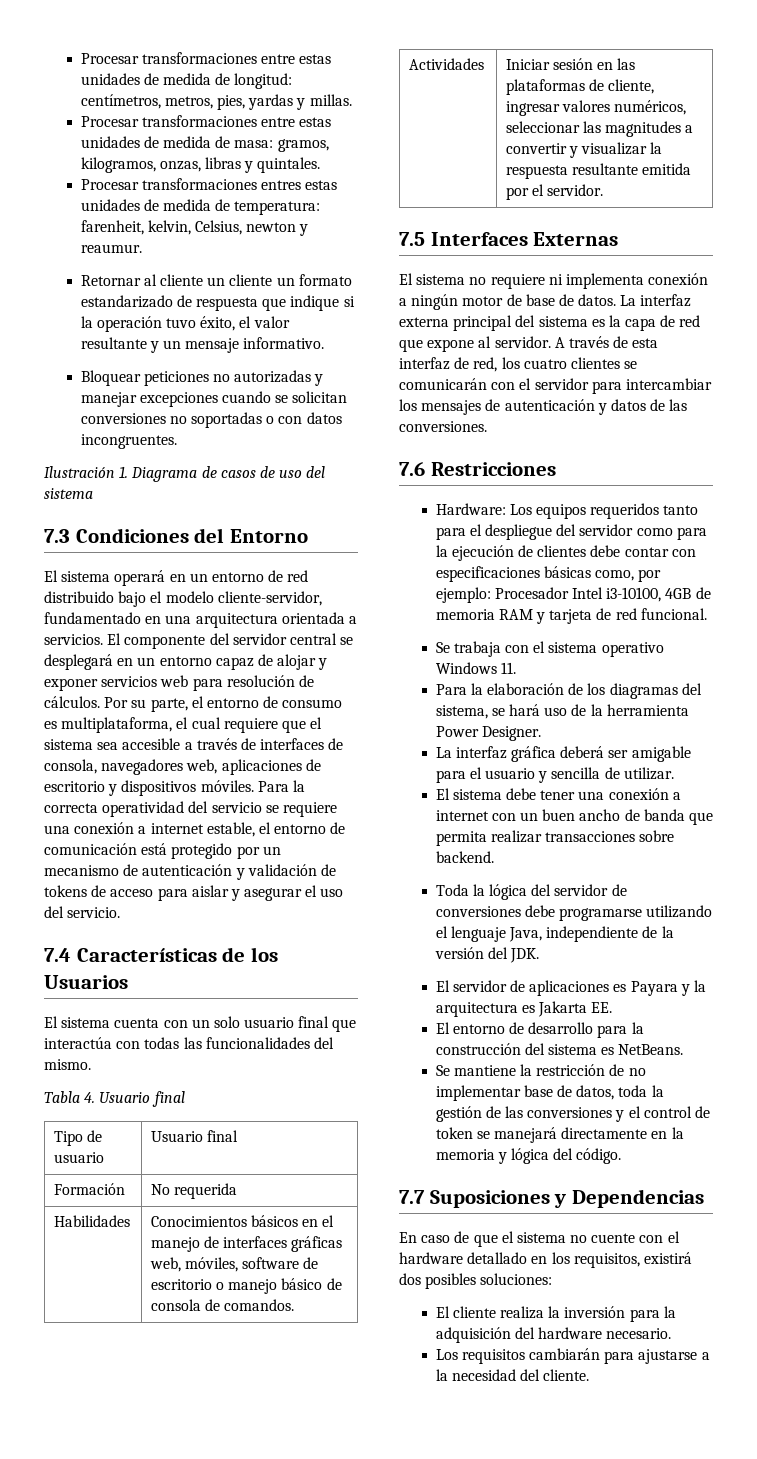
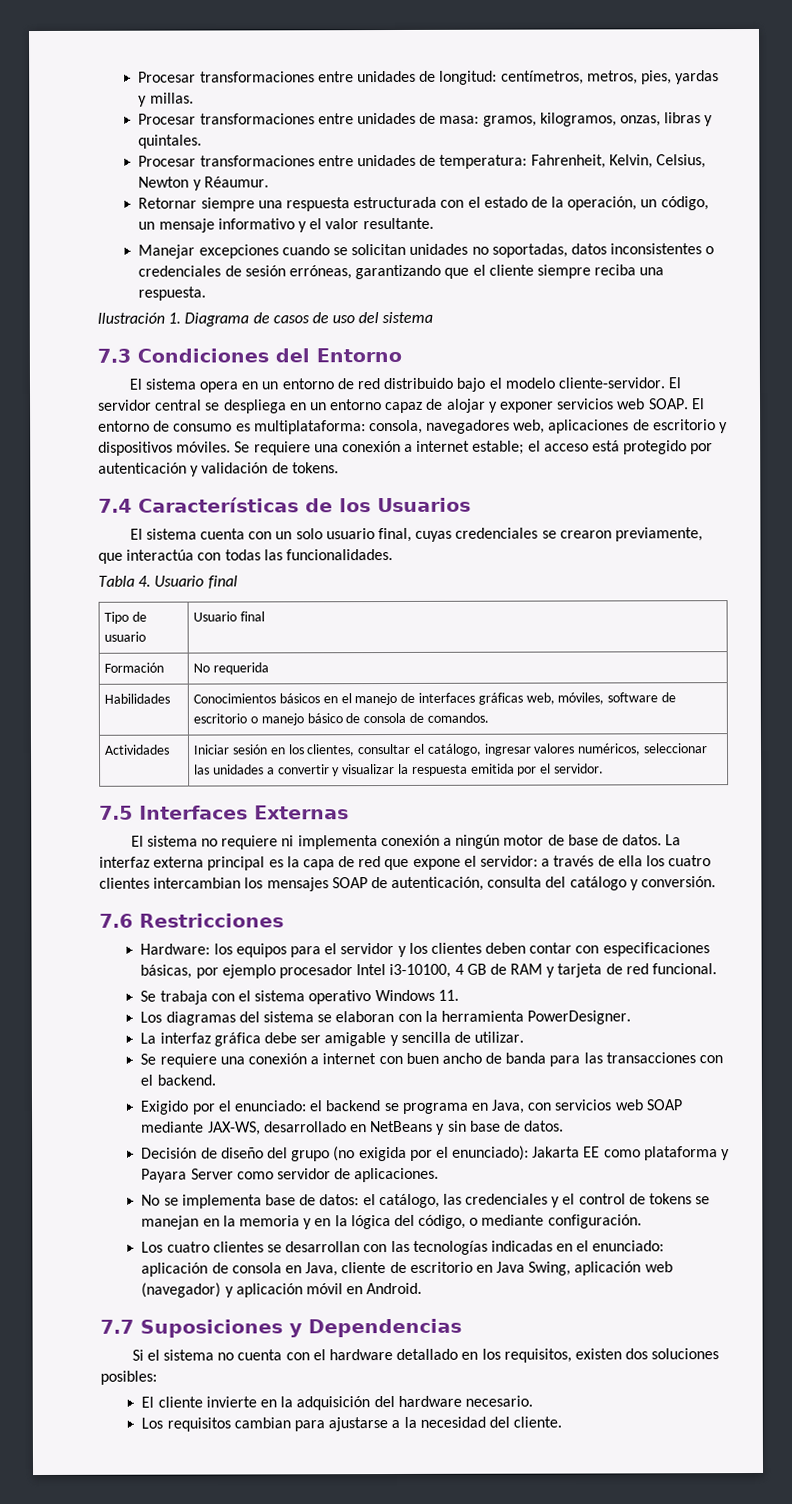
[80,52,332,64] [80,73,231,85] Procesar transformaciones entre estas unidades de medida de -> [138,70,437,83] Procesar transformaciones entre unidades de
[299,117,332,127] [80,136,231,148] estas unidades de medida de -> [356,112,437,125] unidades de
[261,180,338,190] [80,199,321,215] [80,220,309,236] [80,244,142,253] [80,274,352,286] [80,295,355,311] [80,316,290,332] [80,337,325,353] [80,370,324,386] [80,391,348,407] [80,412,342,428] [80,434,177,449] entres estas unidades de medida de temperatura: farenheit, kelvin, Celsius, newton y reaumur. // Retornar al cliente un cliente un formato estandarizado de respuesta que indique si la operación tuvo éxito, el valor resultante y un mensaje informativo. // Bloquear peticiones no autorizadas y manejar excepciones cuando se solicitan conversiones no soportadas o con datos incongruentes. -> [317,154,706,169] [138,176,269,191] [138,196,709,212] [138,217,434,233] [138,243,715,259] [138,264,665,280] [138,286,207,301] entre unidades de temperatura: Fahrenheit, Kelvin, Celsius, Newton y Réaumur. // Retornar siempre una respuesta estructurada con el estado de la operación, un código, un mensaje informativo y el valor resultante. // Manejar excepciones cuando se solicitan unidades no soportadas, datos inconsistentes o credenciales de sesión erróneas, garantizando que el cliente siempre reciba una respuesta.
[114,570,166,586] operará -> [199,381,239,393] opera
[217,591,322,606] [44,612,357,628] [44,633,230,649] cliente-servidor, fundamentado en una arquitectura orientada a servicios. El componente del -> [557,377,682,389] cliente-servidor. El
[44,654,113,670] desplegará -> [223,399,287,414] despliega
[192,675,314,691] [44,696,343,712] [44,717,323,733] [44,738,344,750] para resolución de cálculos. Por su parte, el entorno de consumo es multiplataforma, el cual requiere que el sistema sea accesible a través de interfaces de -> [648,398,705,410] [98,420,366,435] SOAP. El entorno de consumo es multiplataforma:
[257,780,305,792] [44,801,337,817] [44,822,346,837] [44,843,281,859] [44,864,336,880] [44,885,344,901] [44,906,121,918] Para la correcta operatividad del servicio se requiere una conexión a internet estable, el entorno de comunicación está protegido por un mecanismo de autenticación y validación de tokens de acceso para aislar y asegurar el uso del servicio. -> [234,440,714,456] [98,462,339,477] Se requiere una conexión a internet estable; el acceso está protegido por autenticación y validación de tokens.
[298,1016,330,1028] final -> [378,527,703,543] final, cuyas credenciales se crearon previamente,
[205,1037,334,1049] [44,1059,91,1070] funcionalidades del mismo. -> [285,549,393,561] funcionalidades.
[617,58,636,70] [505,79,655,95] las plataformas de cliente, -> [287,743,482,757] los clientes, consultar el catálogo,
[605,121,682,137] magnitudes -> [213,764,265,775] unidades
[572,163,639,175] resultante -> (468, 770) none
[515,315,588,327] del sistema -> (266, 863) none
[478,336,659,348] [399,357,638,372] [399,378,712,394] [399,399,688,415] [399,421,487,432] [399,462,556,476] [435,503,699,519] [435,524,707,540] [435,545,696,561] [435,566,662,582] [435,587,711,603] [435,609,495,620] al servidor. A través de esta interfaz de red, los cuatro clientes se comunicarán con el servidor para intercambiar los mensajes de autenticación y datos de las conversiones. // 7.6 Restricciones // Hardware: Los equipos requeridos tanto para el despliegue del servidor como para la ejecución de clientes debe contar con especificaciones básicas como, por ejemplo: Procesador Intel i3-10100, 4GB de memoria -> [463,855,712,867] [99,876,717,892] [99,913,284,928] [140,942,710,958] [140,963,507,979] el servidor: a través de ella los cuatro clientes intercambian los mensajes SOAP de autenticación, consulta del catálogo y conversión. // 7.6 Restricciones // Hardware: los equipos para el servidor y los clientes deben contar con especificaciones básicas, por ejemplo procesador Intel i3-10100, 4 GB de
[435,683,702,699] [435,704,689,719] [435,726,541,741] Para la elaboración de los diagramas del sistema, se hará uso de la herramienta Power Designer. -> [140,1010,632,1026] Los diagramas del sistema se elaboran con la herramienta PowerDesigner.
[560,746,605,758] deberá -> [263,1032,297,1044] debe
[435,767,536,783] para el usuario -> (387, 1039) none
[435,788,576,800] El sistema debe tener -> [140,1053,217,1068] Se requiere
[520,812,539,821] un -> (403, 1060) none
[688,812,713,825] [435,830,675,846] [435,851,494,863] [435,884,627,900] [435,905,713,921] [435,926,674,942] [434,947,540,963] [435,980,706,996] [435,1001,613,1017] [435,1022,644,1038] [435,1043,684,1055] [435,1064,646,1076] [435,1085,664,1101] [435,1106,710,1122] [435,1127,684,1143] [435,1148,622,1164] que permita realizar transacciones sobre backend. // Toda la lógica del servidor de conversiones debe programarse utilizando el lenguaje Java, independiente de la versión del JDK. // El servidor de aplicaciones es Payara y la arquitectura es Jakarta EE. // El entorno de desarrollo para la construcción del sistema es NetBeans. // Se mantiene la restricción de no implementar base de datos, toda la gestión de las conversiones y el control de token se manejará directamente en la memoria y lógica del código. -> [549,1052,724,1067] [140,1074,216,1086] [140,1099,683,1115] [141,1120,565,1136] [141,1145,731,1162] [141,1167,440,1183] [141,1193,711,1209] [141,1214,642,1230] [141,1240,665,1255] [141,1261,673,1277] [141,1282,423,1298] para las transacciones con el backend. // Exigido por el enunciado: el backend se programa en Java, con servicios web SOAP mediante JAX-WS, desarrollado en NetBeans y sin base de datos. // Decisión de diseño del grupo (no exigida por el enunciado): Jakarta EE como plataforma y Payara Server como servidor de aplicaciones. // No se implementa base de datos: el catálogo, las credenciales y el control de tokens se manejan en la memoria y en la lógica del código, o mediante configuración. // Los cuatro clientes se desarrollan con las tecnologías indicadas en el enunciado: aplicación de consola en Java, cliente de escritorio en Java Swing, aplicación web (navegador) y aplicación móvil en Android.
[399,1231,498,1247] En caso de que -> [131,1349,144,1361] Si
[591,1233,636,1243] cuente -> [237,1349,283,1361] cuenta
[643,1252,692,1264] [399,1273,553,1289] [435,1306,660,1322] existirá dos posibles soluciones: // El cliente realiza la inversión para -> [574,1348,720,1360] [100,1370,157,1385] [141,1396,277,1408] existen dos soluciones posibles: // El cliente invierte en
[529,1348,601,1360] cambiarán -> [233,1417,291,1429] cambian

